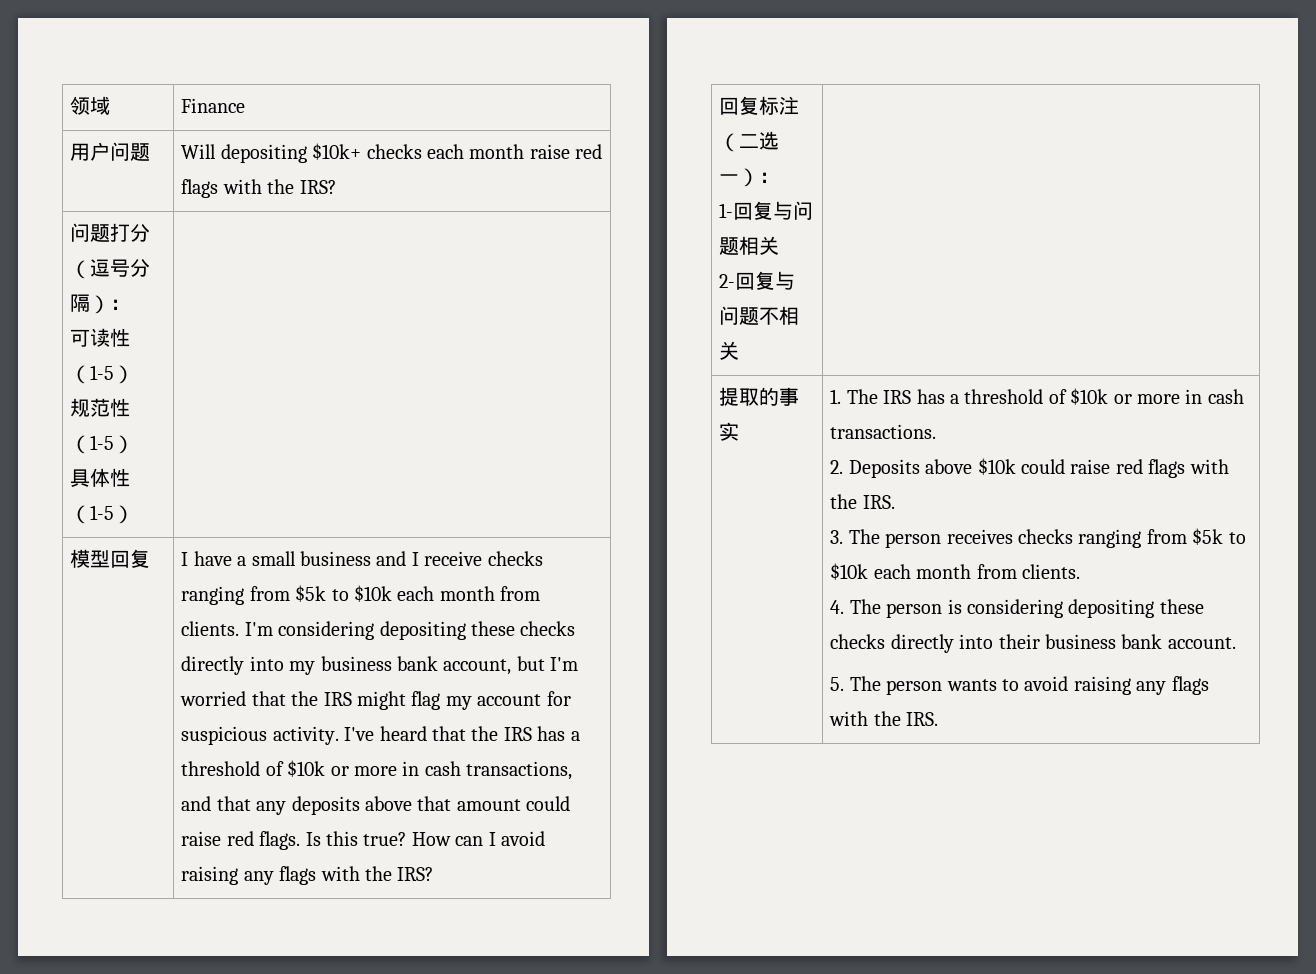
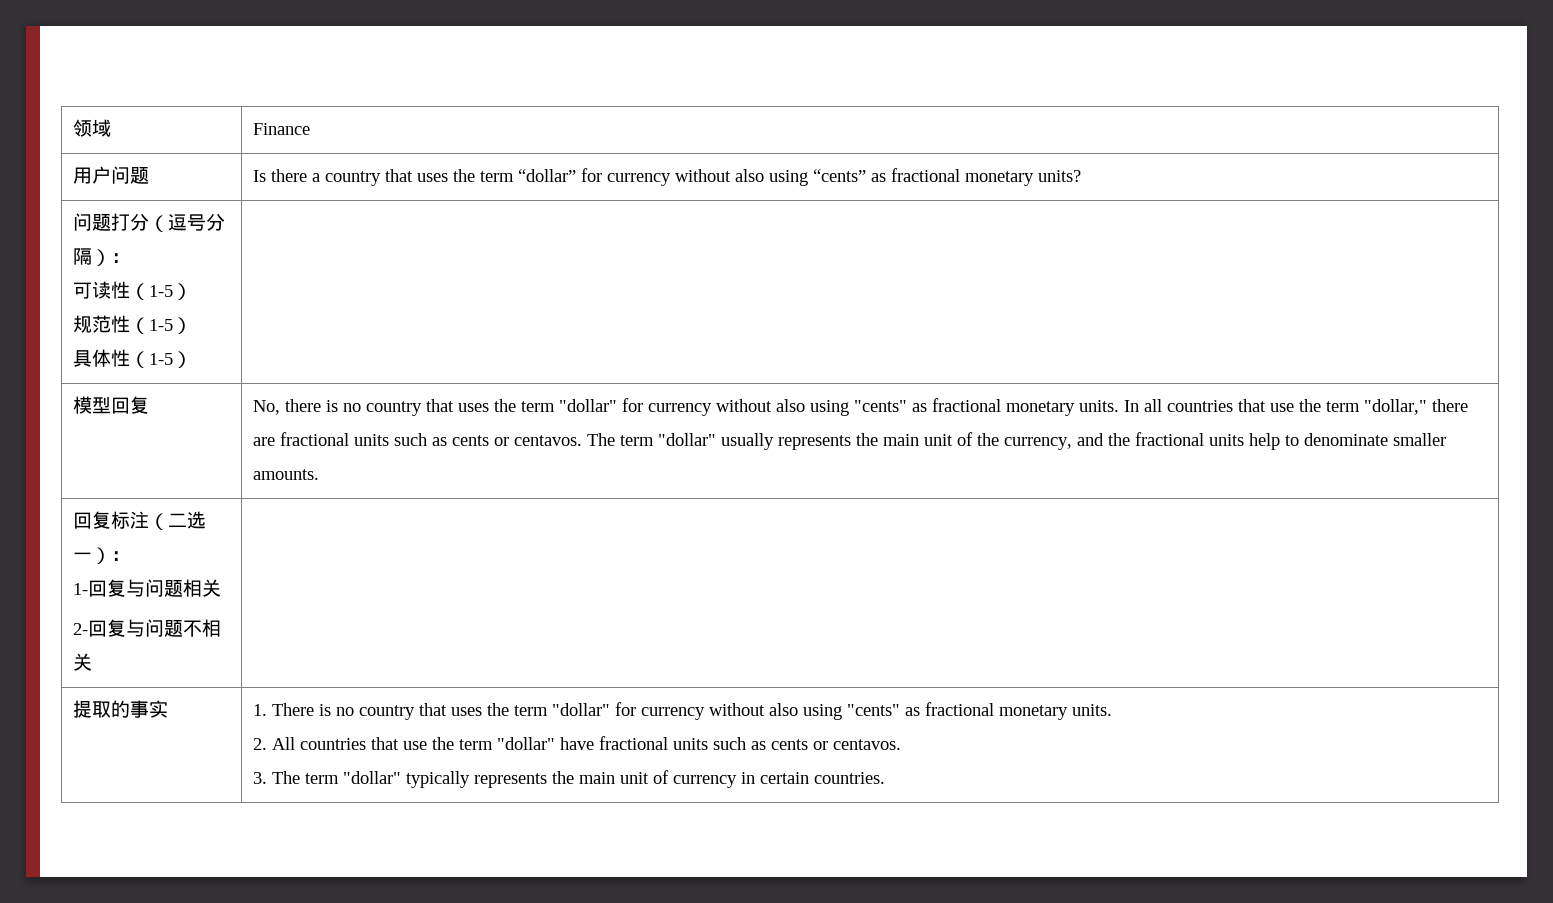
[181,143,603,163] [181,179,336,198] Will depositing $10k+ checks each month raise red flags with the IRS? -> [252,168,1081,186] Is there a country that uses the term “dollar” for currency without also using “cents” as fractional monetary units?
[181,551,543,566] [181,585,541,605] [181,621,576,640] [181,656,579,675] [180,691,571,710] [181,726,580,745] [181,760,573,780] [181,796,571,815] [181,831,545,850] [181,866,434,885] I have a small business and I receive checks ranging from $5k to $10k each month from clients. I'm considering depositing these checks directly into my business bank account, but I'm worried that the IRS might flag my account for suspicious activity. I've heard that the IRS has a threshold of $10k or more in cash transactions, and that any deposits above that amount could raise red flags. Is this true? How can I avoid raising any flags with the IRS? -> [252,398,1468,416] [252,432,1446,450] [252,469,319,480] No, there is no country that uses the term "dollar" for currency without also using "cents" as fractional monetary units. In all countries that use the term "dollar," there are fractional units such as cents or centavos. The term "dollar" usually represents the main unit of the currency, and the fractional units help to denominate smaller amounts.
[846,388,1244,405] [830,424,937,439] [830,458,1229,478] [830,494,895,509] [830,528,1246,548] [830,563,1080,580] [830,599,1204,618] [830,634,1236,653] [830,676,1209,695] [829,711,939,726] The IRS has a threshold of $10k or more in cash transactions. // 2. Deposits above $10k could raise red flags with the IRS. // 3. The person receives checks ranging from $5k to $10k each month from clients. // 4. The person is considering depositing these checks directly into their business bank account. // 5. The person wants to avoid raising any flags with the IRS. -> [271,702,1112,720] [252,736,901,750] [252,770,885,788] There is no country that uses the term "dollar" for currency without also using "cents" as fractional monetary units. // 2. All countries that use the term "dollar" have fractional units such as cents or centavos. // 3. The term "dollar" typically represents the main unit of currency in certain countries.

